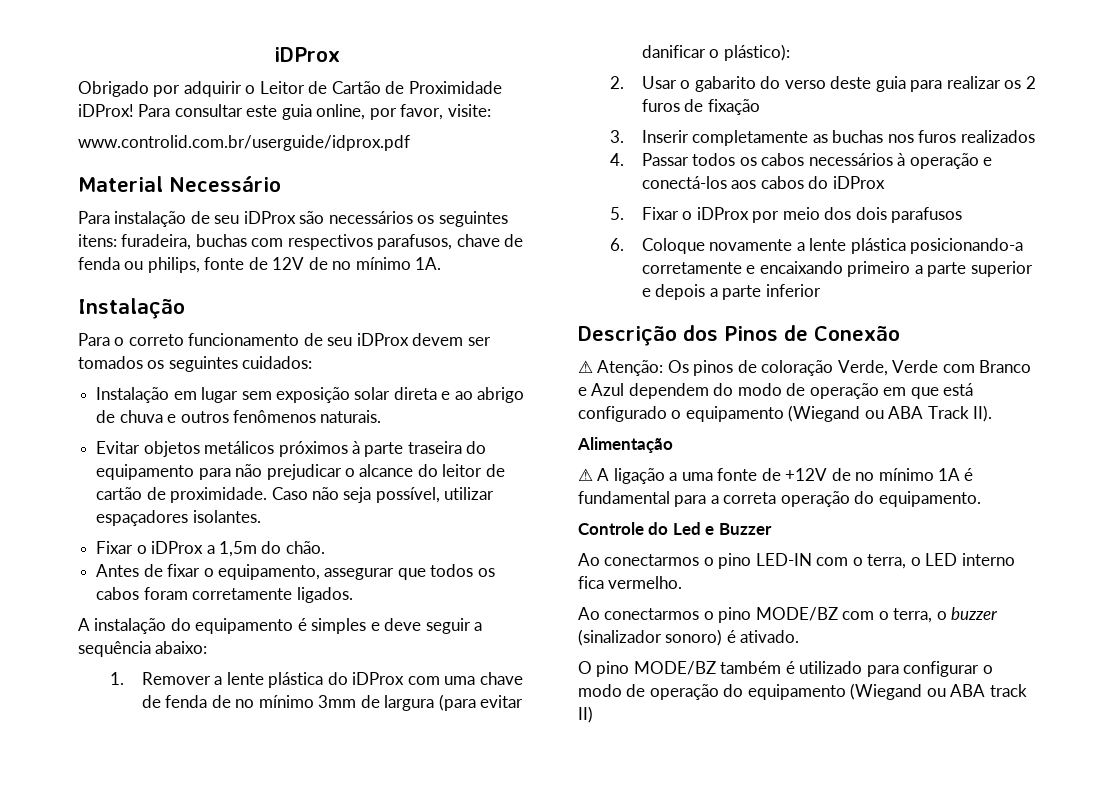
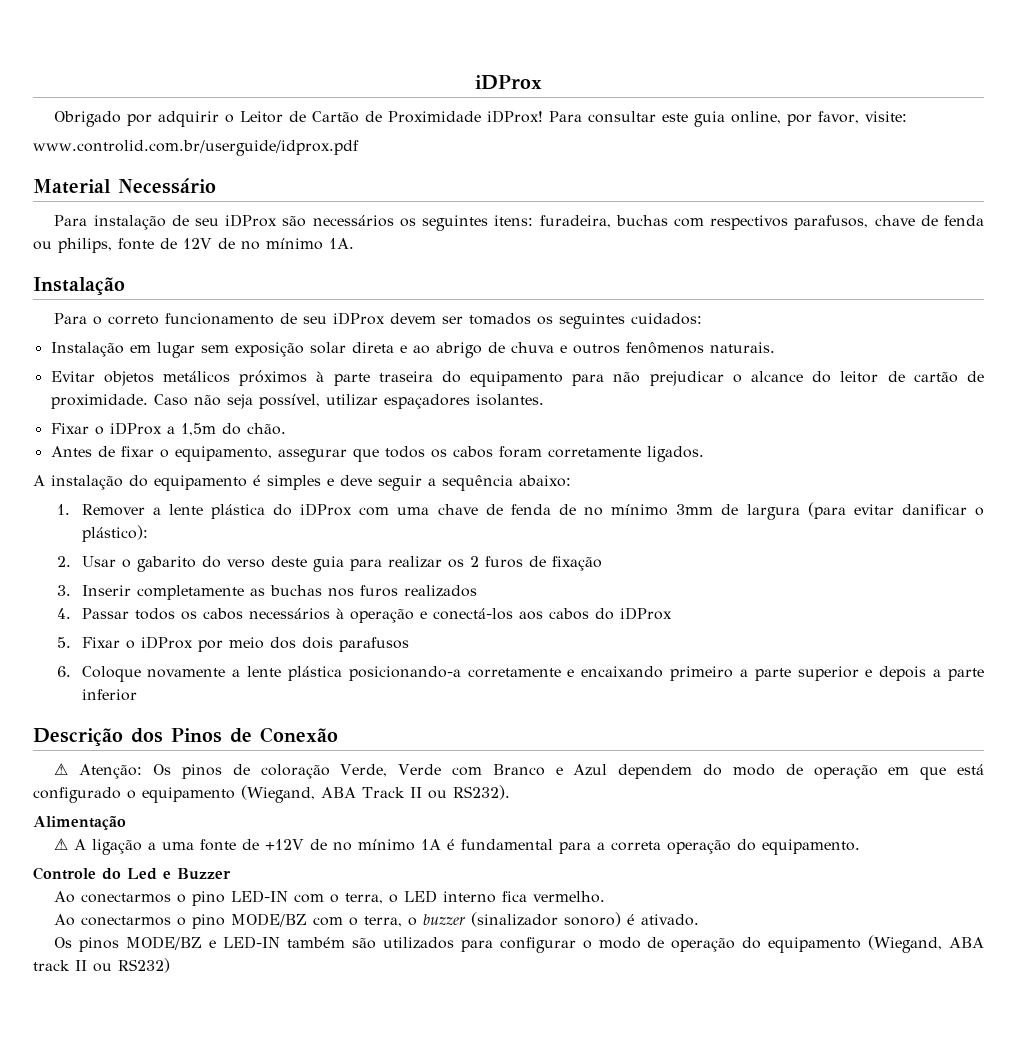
[788,405,993,422] (Wiegand ou ABA Track II). -> [241,785,510,803] (Wiegand, ABA Track II ou RS232).
[578,661,863,677] O pino MODE/BZ também é utilizado -> [54,936,454,952] Os pinos MODE/BZ e LED-IN também são utilizados
[850,683,1027,700] [578,706,593,723] (Wiegand ou ABA track II) -> [868,935,984,953] [33,958,170,973] (Wiegand, ABA track II ou RS232)

